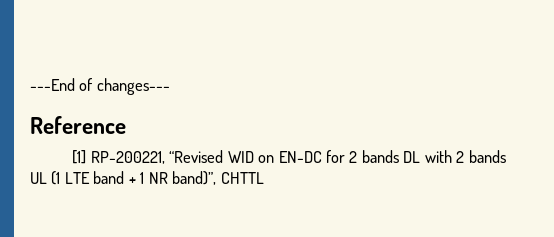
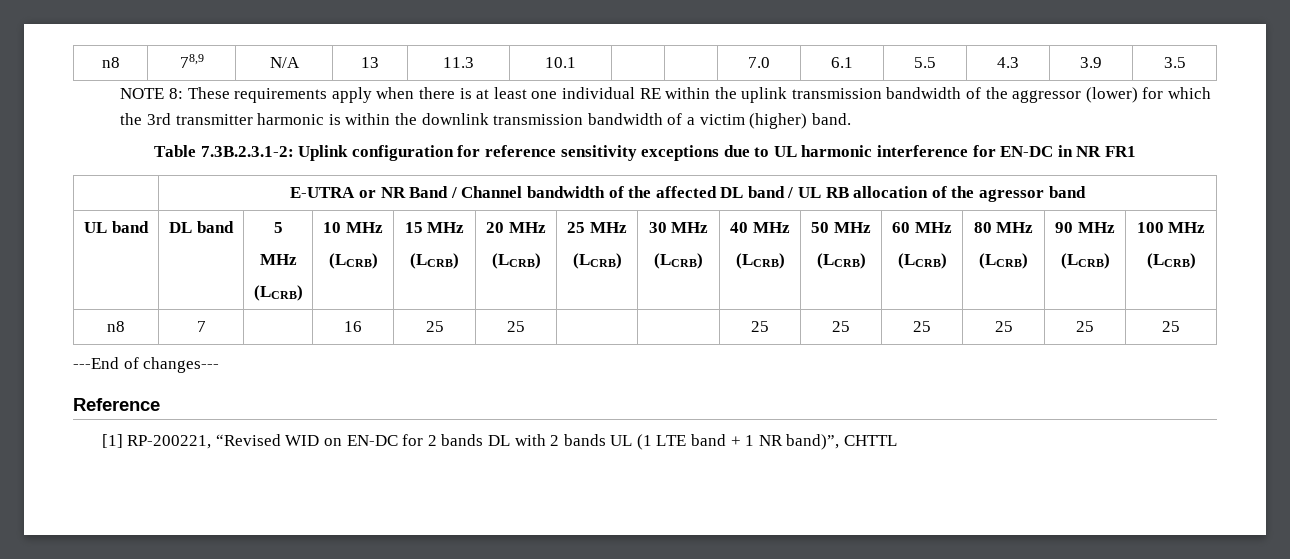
(30, 84) none -> [101,57,120,68] [179,54,204,68] [269,57,300,68] [361,57,379,68] [442,57,474,68] [545,57,576,68] [748,57,770,68] [831,57,853,68] [914,57,936,68] [997,57,1019,68] [1080,57,1102,68] [1163,57,1186,68] [120,87,1212,103] [120,113,851,129] [153,145,1137,161] [290,186,1086,202] [84,221,149,233] [169,221,234,233] [273,222,283,233] [259,254,297,265] [253,285,303,301] [323,222,383,233] [328,253,378,269] [404,222,465,233] [409,253,459,269] [486,222,546,233] [491,253,541,269] [567,222,627,233] [572,253,622,269] [648,222,709,233] [654,253,703,269] [730,222,790,233] [735,253,785,269] [811,222,871,233] [816,253,866,269] [892,222,952,233] [897,253,947,269] [973,222,1034,233] [979,253,1028,269] [1055,222,1115,233] [1060,253,1110,269] [1136,222,1206,233] [1146,253,1196,269] [107,321,125,332] [196,321,206,332] [343,321,362,332] [425,321,444,332] [506,321,525,332] [751,321,769,332] [832,321,850,332] [913,321,931,332] [994,321,1013,332] [1076,321,1094,332] [1162,321,1180,332] n8 | 78,9 | N/A | 13 | 11.3 | 10.1 | | | 7.0 | 6.1 | 5.5 | 4.3 | 3.9 | 3.5 // NOTE 8: These requirements apply when there is at least one individual RE within the uplink transmission bandwidth of the aggressor (lower) for which the 3rd transmitter harmonic is within the downlink transmission bandwidth of a victim (higher) band. // Table 7.3B.2.3.1-2: Uplink configuration for reference sensitivity exceptions due to UL harmonic interference for EN-DC in NR FR1 // | E-UTRA or NR Band / Channel bandwidth of the affected DL band / UL RB allocation of the agressor band // UL band | DL band | 5 // MHz // (LCRB) | 10 MHz // (LCRB) | 15 MHz // (LCRB) | 20 MHz // (LCRB) | 25 MHz // (LCRB) | 30 MHz // (LCRB) | 40 MHz // (LCRB) | 50 MHz // (LCRB) | 60 MHz // (LCRB) | 80 MHz // (LCRB) | 90 MHz // (LCRB) | 100 MHz // (LCRB) // n8 | 7 | | 16 | 25 | 25 | | | 25 | 25 | 25 | 25 | 25 | 25 //

